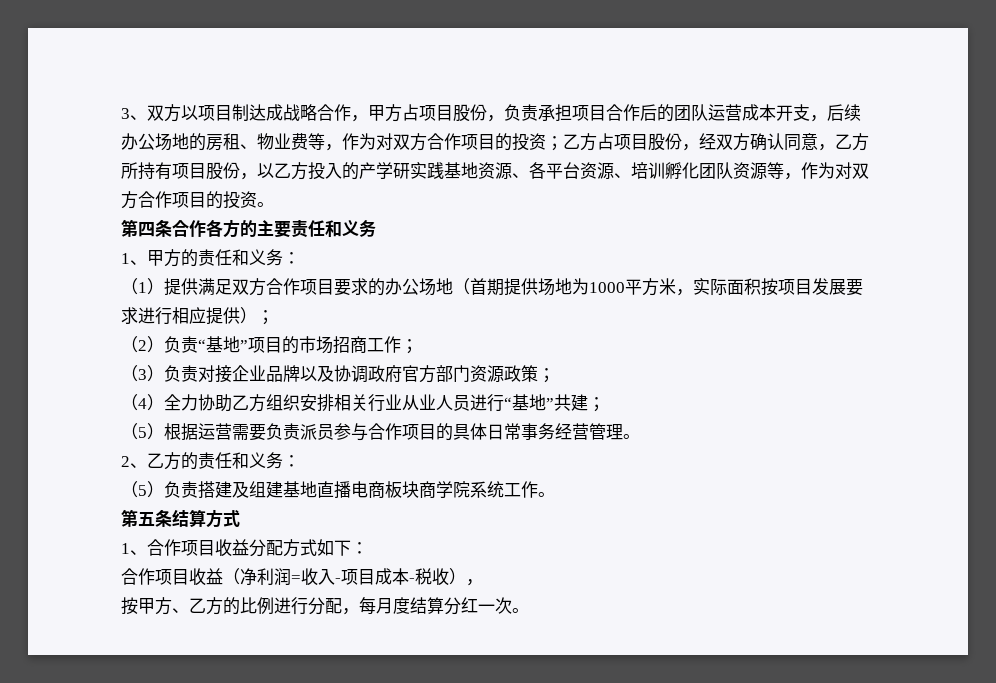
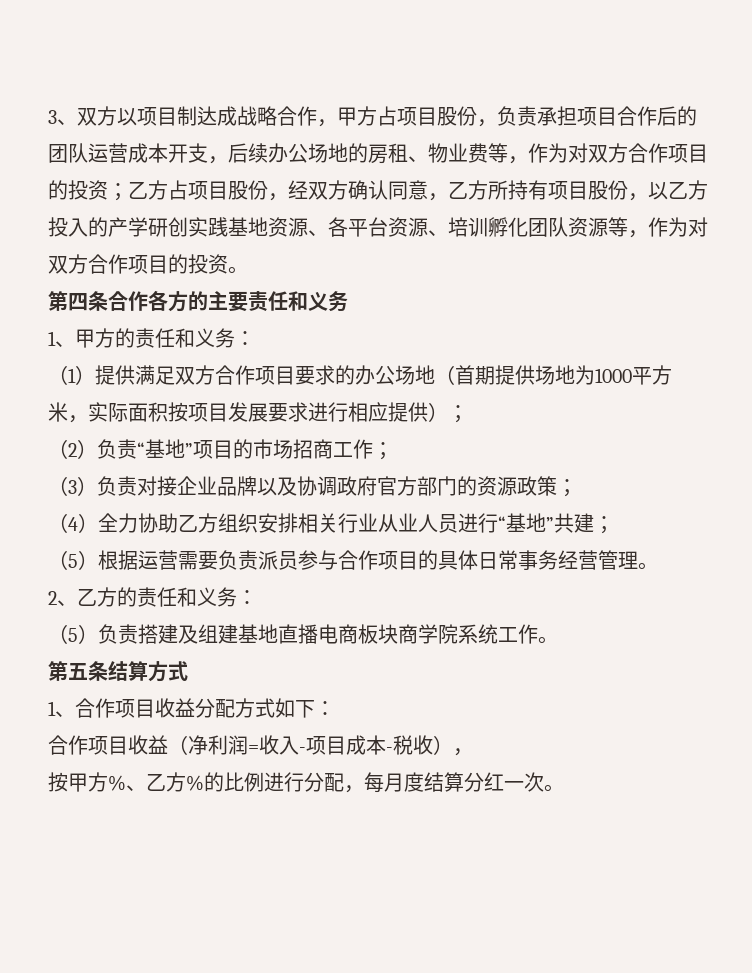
(410, 171) none -> [168,217,188,237] 创
(470, 373) none -> [457,476,477,496] 的
[172,597,223,615] 、乙方 -> [108,772,204,792] %、乙方%

